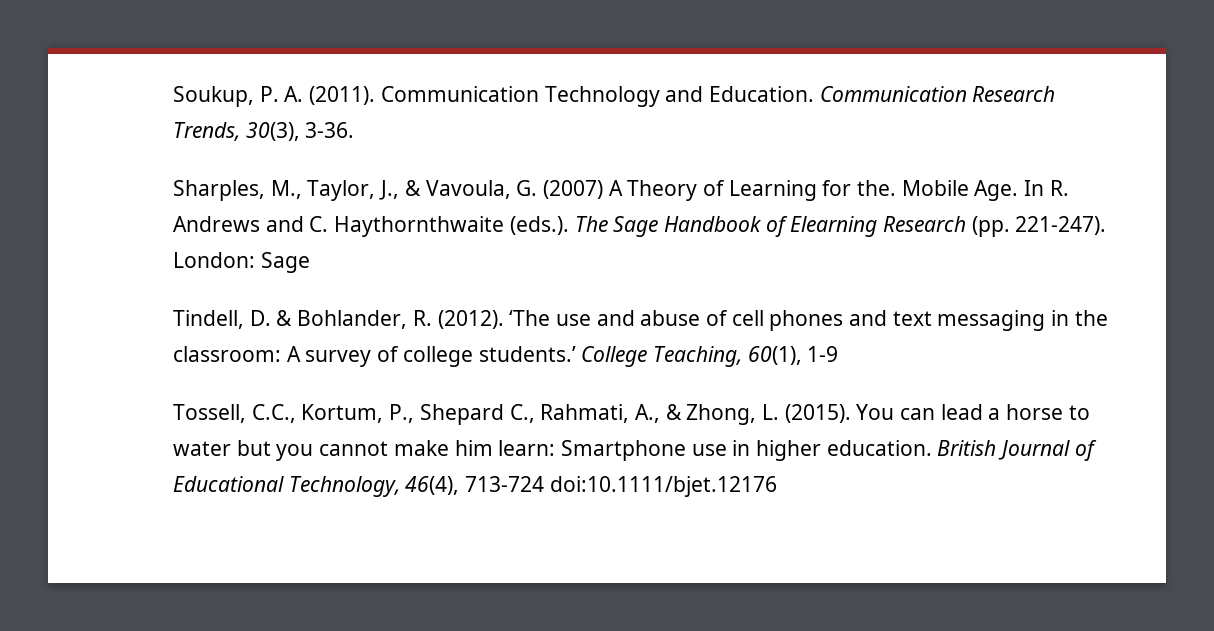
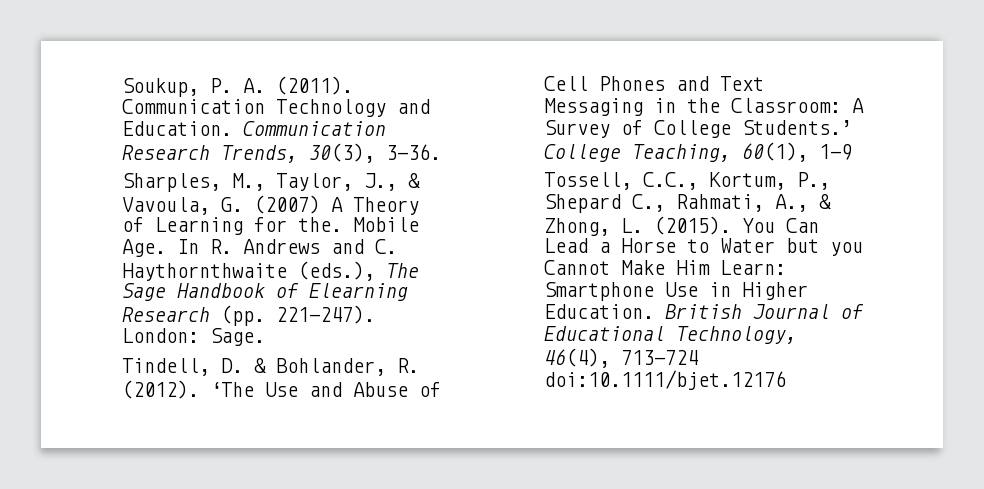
[509,216,569,235] (eds.). -> [298,261,376,281] (eds.),
[260,252,310,273] Sage -> [210,328,266,346] Sage.
[555,310,1108,331] [173,346,576,367] use and abuse of cell phones and text messaging in the classroom: A survey of college students.’ -> [265,382,442,397] [544,76,765,91] [544,98,865,116] [544,120,853,138] Use and Abuse of Cell Phones and Text Messaging in the Classroom: A Survey of College Students.’
[899,404,1090,420] [173,440,932,461] can lead a horse to water but you cannot make him learn: Smartphone use in higher education. -> [786,218,820,233] [544,238,864,256] [544,260,787,275] [544,282,809,301] [544,304,655,319] Can Lead a Horse to Water but you Cannot Make Him Learn: Smartphone Use in Higher Education.

